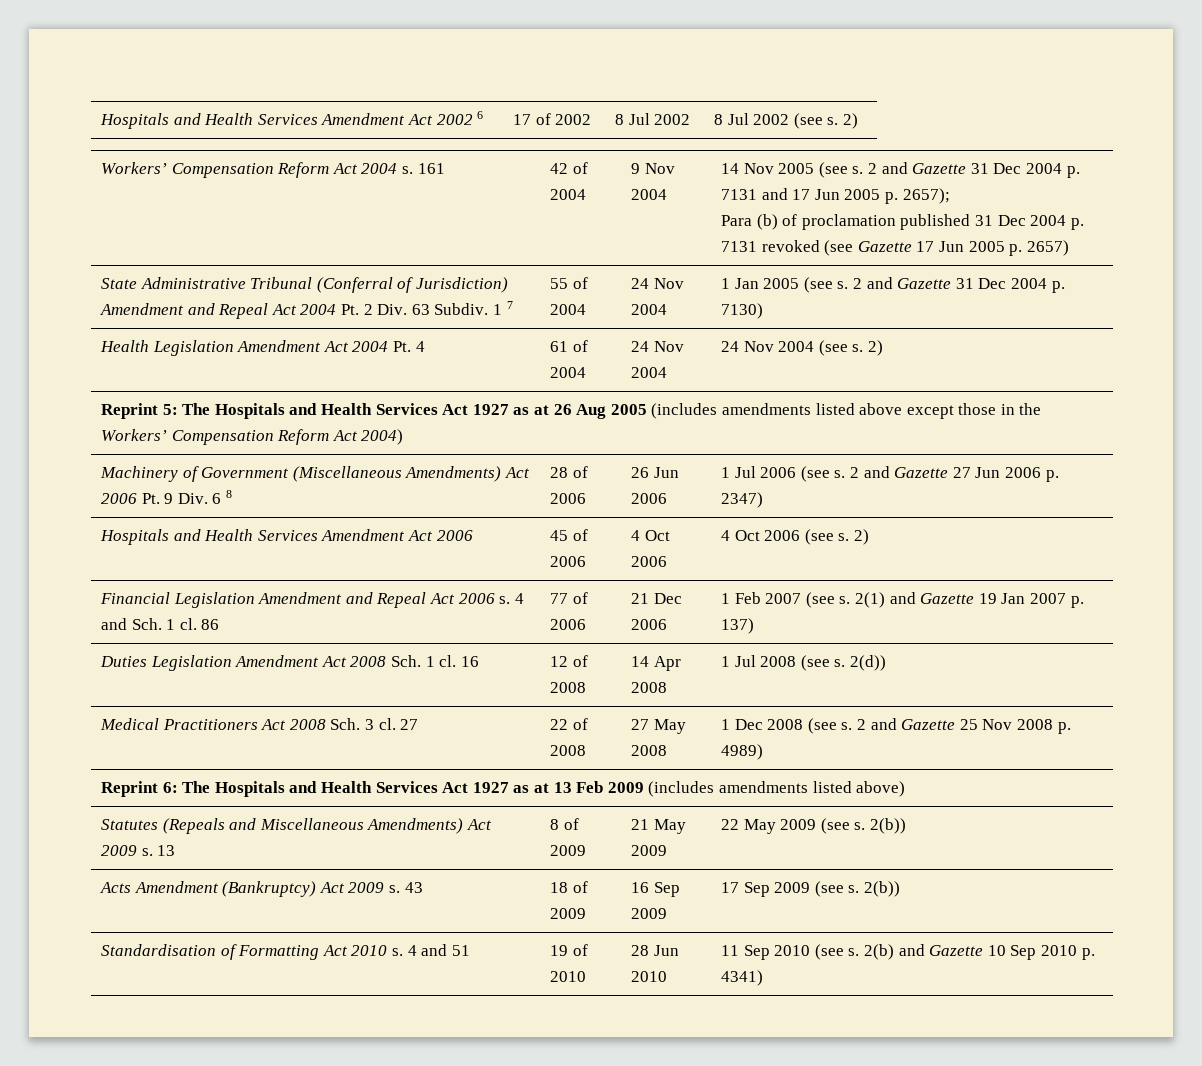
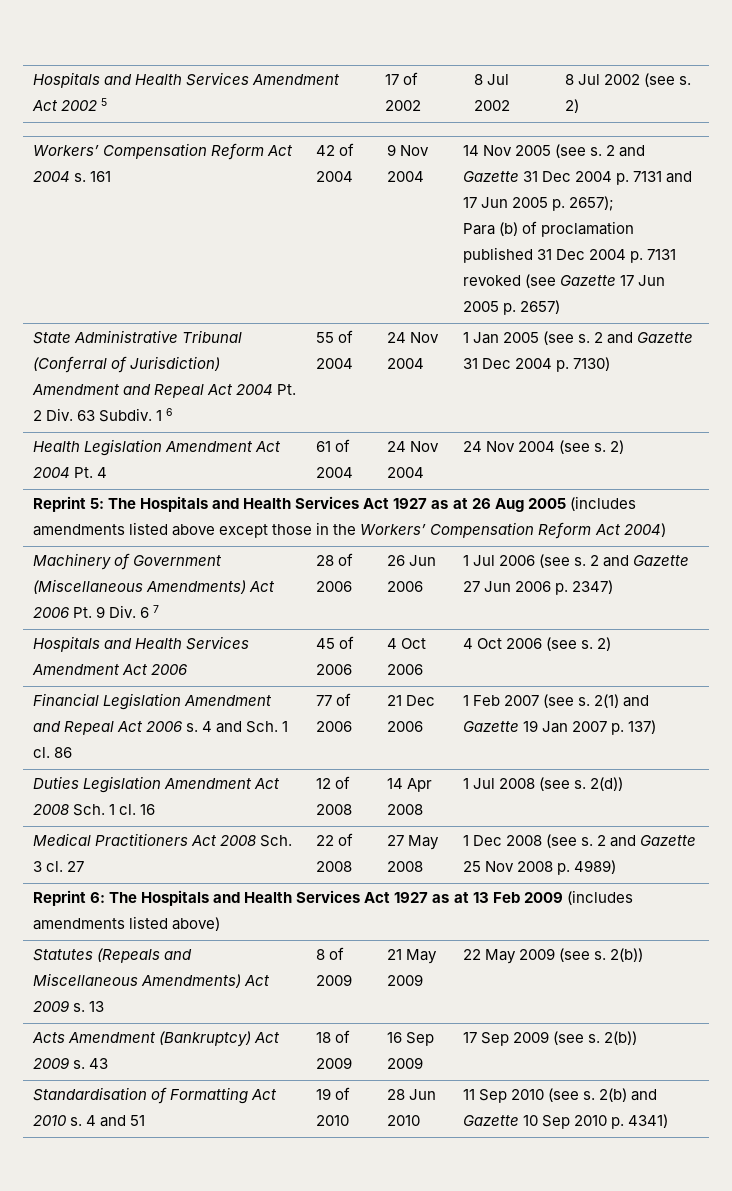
[477,111,484,119] 6 -> [101,98,108,106] 5
[506,301,513,309] 7 -> [166,408,174,416] 6
[226,490,233,498] 8 -> [153,605,160,613] 7

